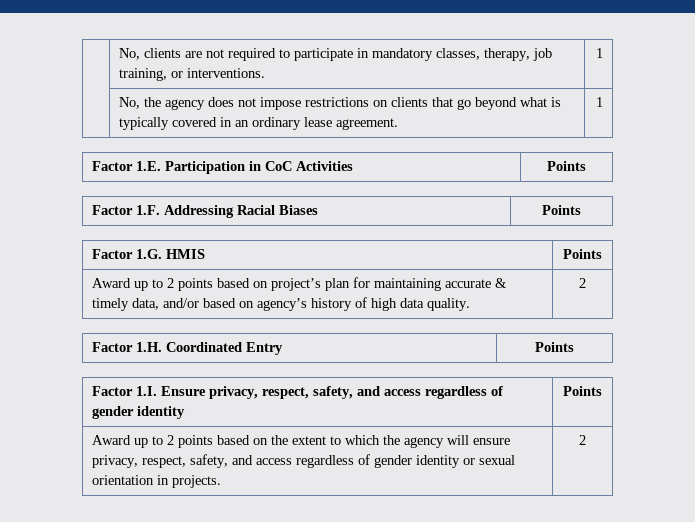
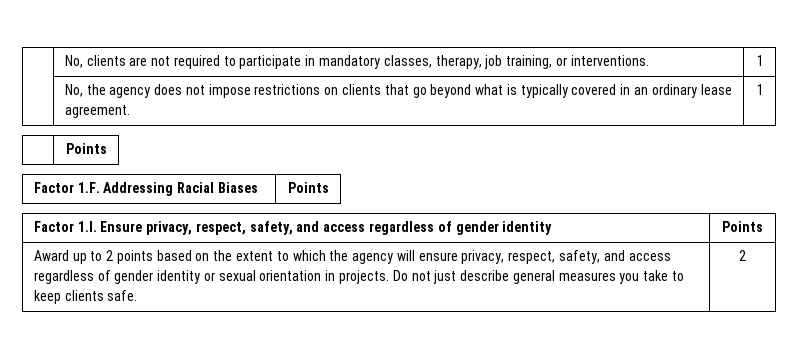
[91,161,353,174] Factor 1.E. Participation in CoC Activities -> (765, 89) none
[91,249,205,259] [563,249,602,259] [91,277,507,291] [91,297,470,311] [579,278,586,288] [91,342,283,355] [535,342,574,352] // Factor 1.G. HMIS | Points // Award up to 2 points based on project’s plan for maintaining accurate & timely data, and/or based on agency’s history of high data quality. | 2 // Factor 1.H. Coordinated Entry | Points -> (329, 187) none
(221, 481) none -> [392,270,685,284] [33,290,138,304] Do not just describe general measures you take to keep clients safe.

